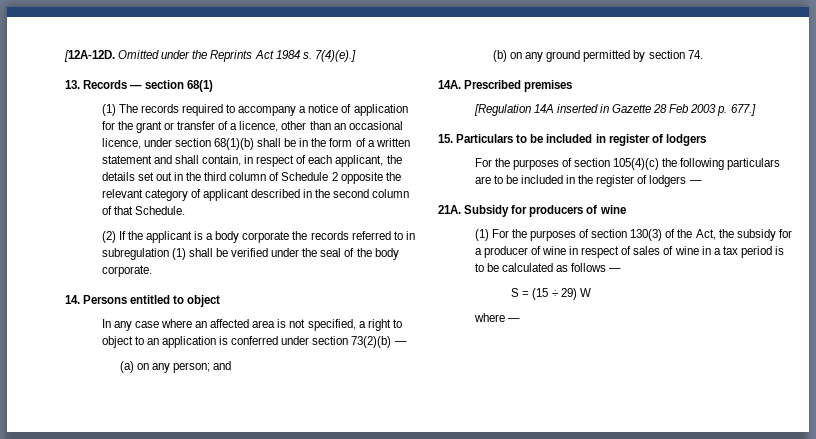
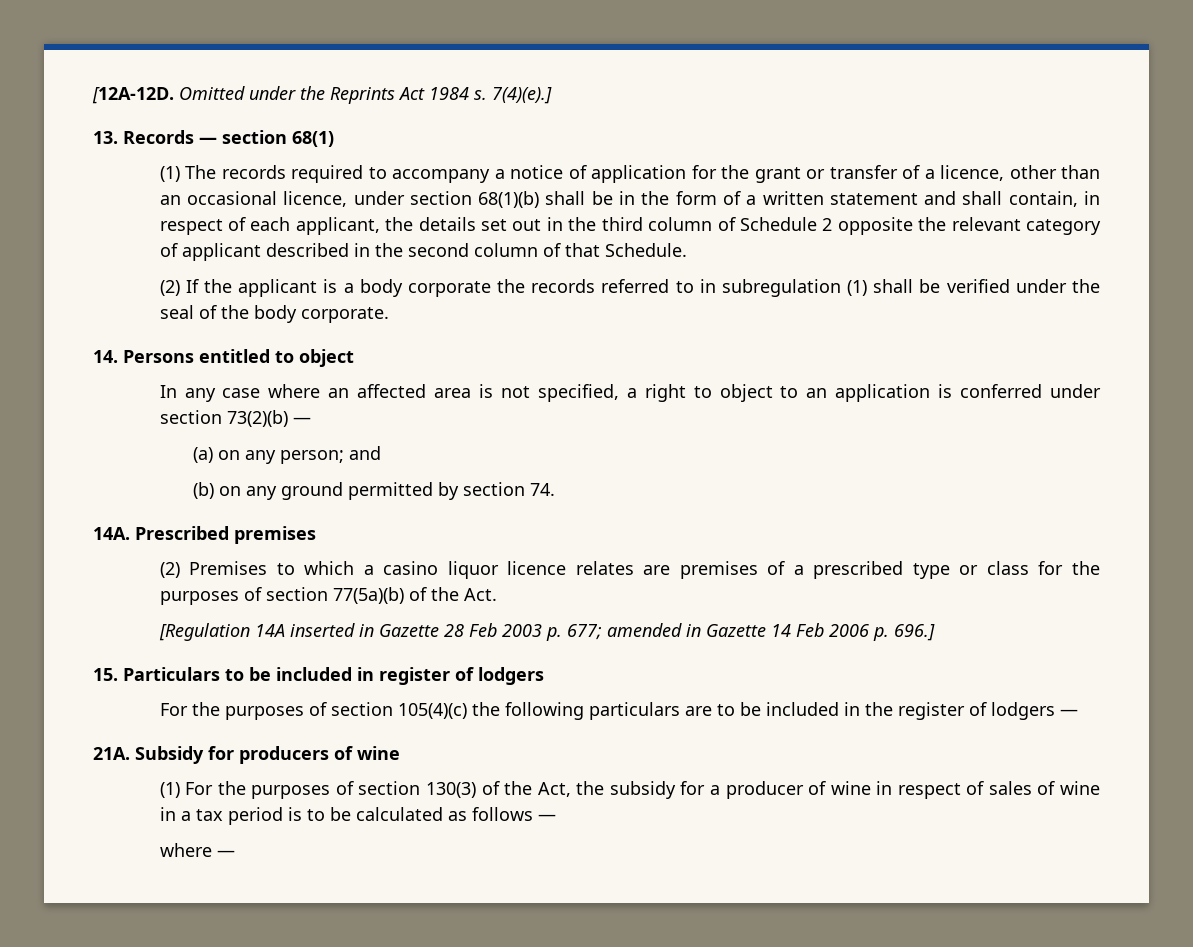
(573, 86) none -> [159,561,1101,579] [159,587,497,605] // (2) Premises to which a casino liquor licence relates are premises of a prescribed type or class for the purposes of section 77(5a)(b) of the Act.
[730,104,756,116] 677.] -> [566,623,935,641] 677; amended in Gazette 14 Feb 2006 p. 696.]
[511,288,591,300] // S = (15 ÷ 29) W -> (556, 817) none

